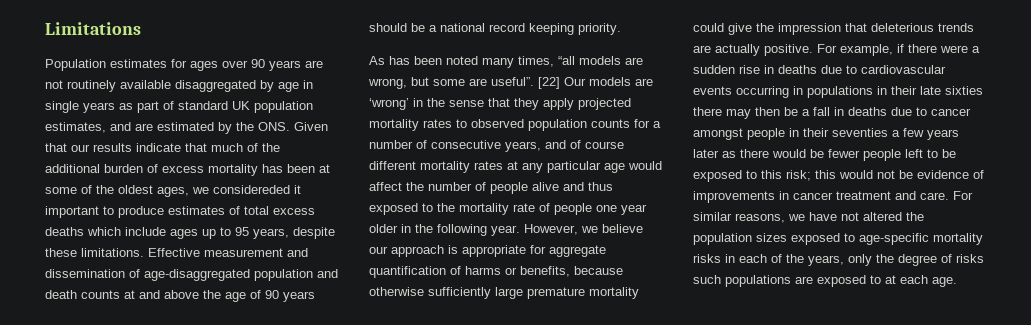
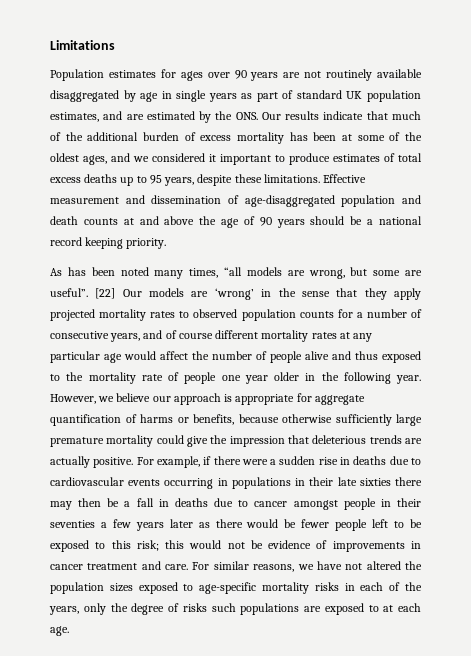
[294,122,328,131] [45,143,90,152] Given that our -> [261,112,281,120] Our
[192,185,290,194] we considereded -> [111,153,205,162] and we considered
[87,227,198,239] which include ages -> (118, 178) none

